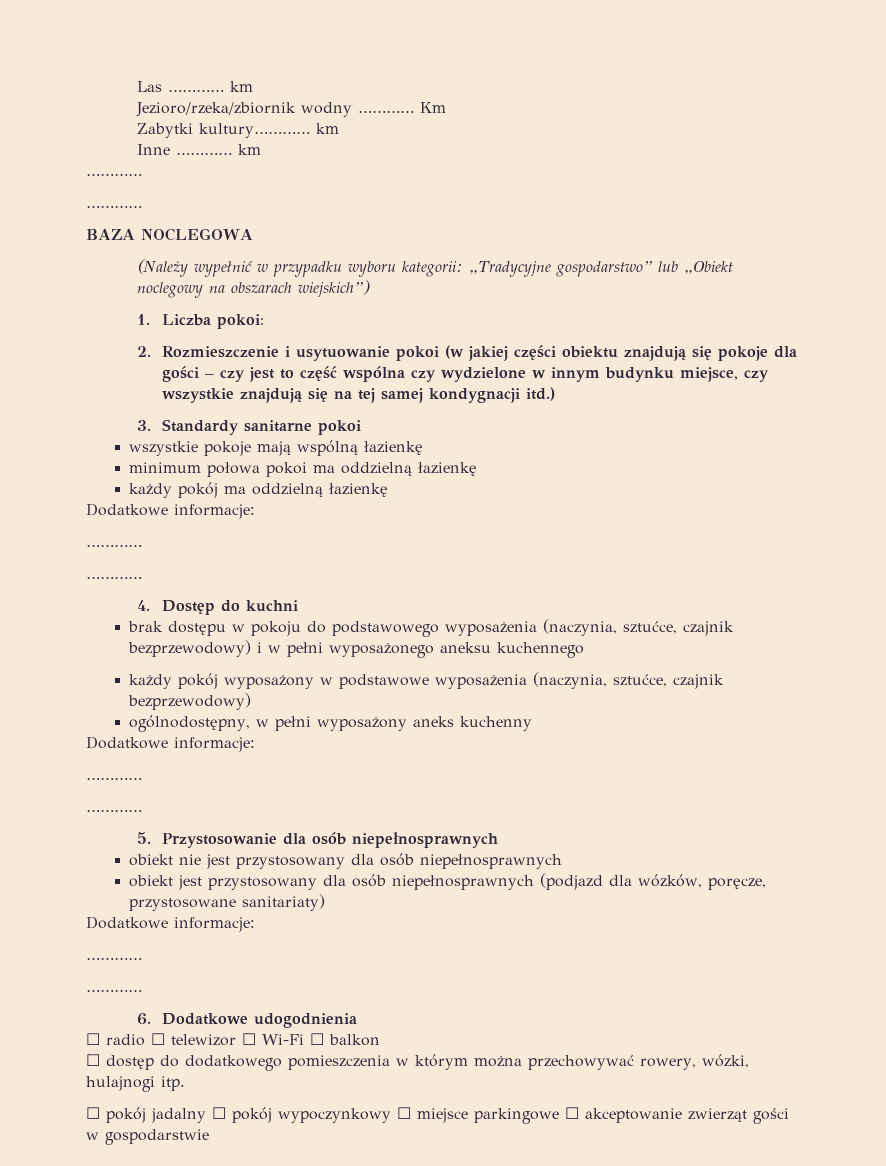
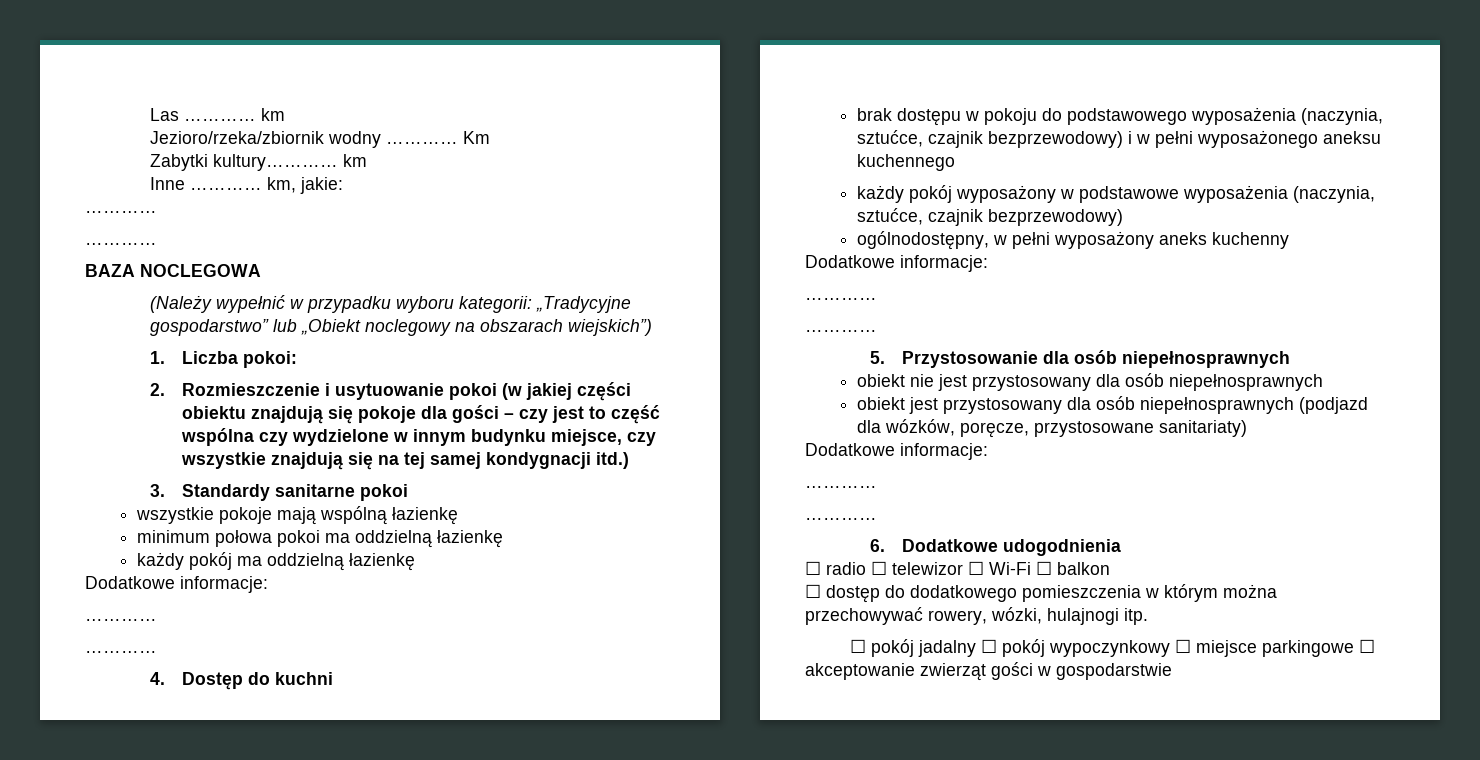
[237,144,261,155] km -> [266,177,343,194] km, jakie:

